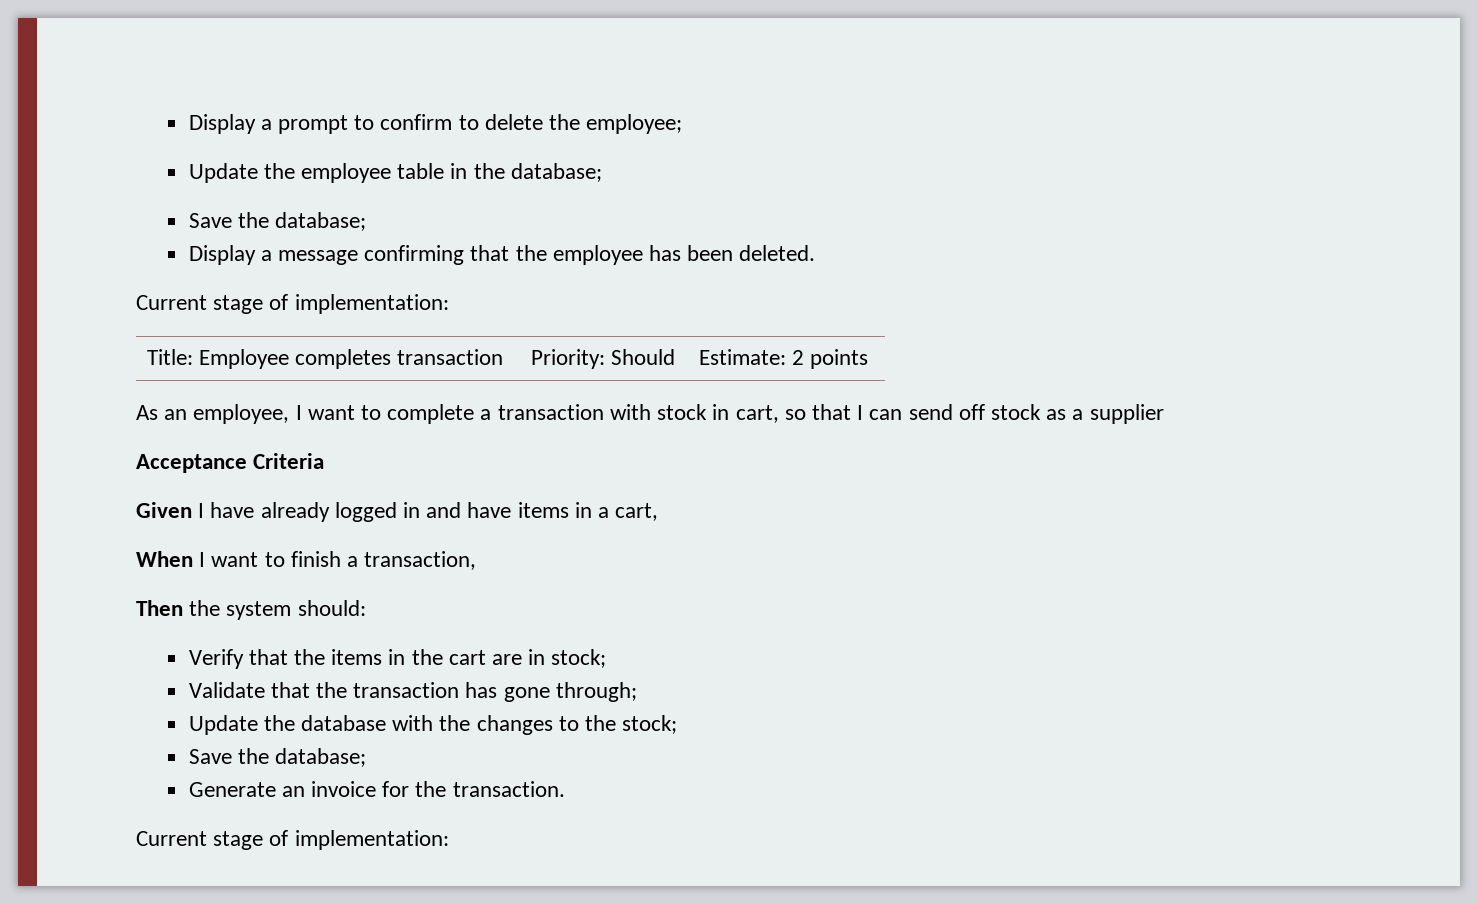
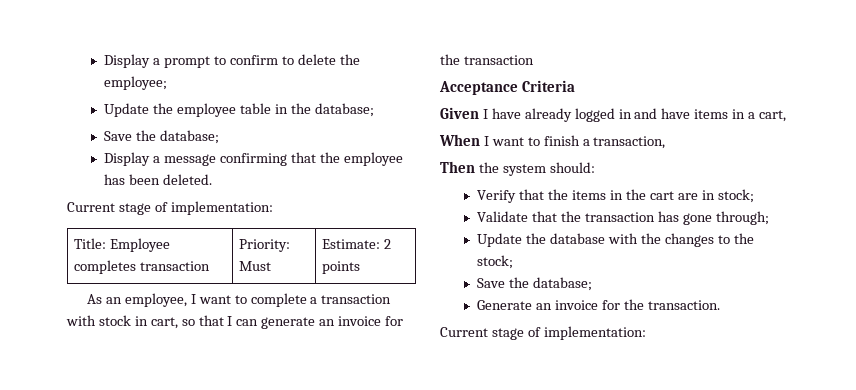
[610,349,675,365] Should -> [239,261,272,271] Must
[908,404,1164,424] send off stock as a supplier -> [261,316,404,329] [440,54,534,65] generate an invoice for the transaction

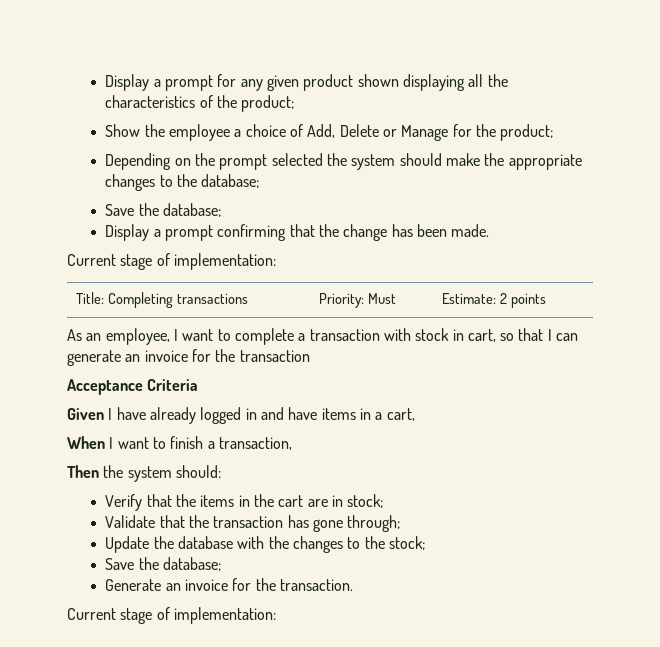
[104,54,360,68] [104,76,168,90] [104,103,288,117] Display a prompt to confirm to delete the employee; // Update the employee table in -> [105,74,508,91] [105,95,295,112] [105,124,554,141] [105,153,582,170] [105,174,173,191] Display a prompt for any given product shown displaying all the characteristics of the product; // Show the employee a choice of Add, Delete or Manage for the product; // Depending on the prompt selected the system should make the appropriate changes to
[164,154,217,166] message -> [164,225,213,241] prompt
[343,152,403,166] employee -> [343,224,388,241] change
[163,174,213,185] deleted. -> [451,224,490,237] made.
[110,238,171,252] [74,260,211,274] Employee completes transaction -> [108,292,249,308] Completing transactions

